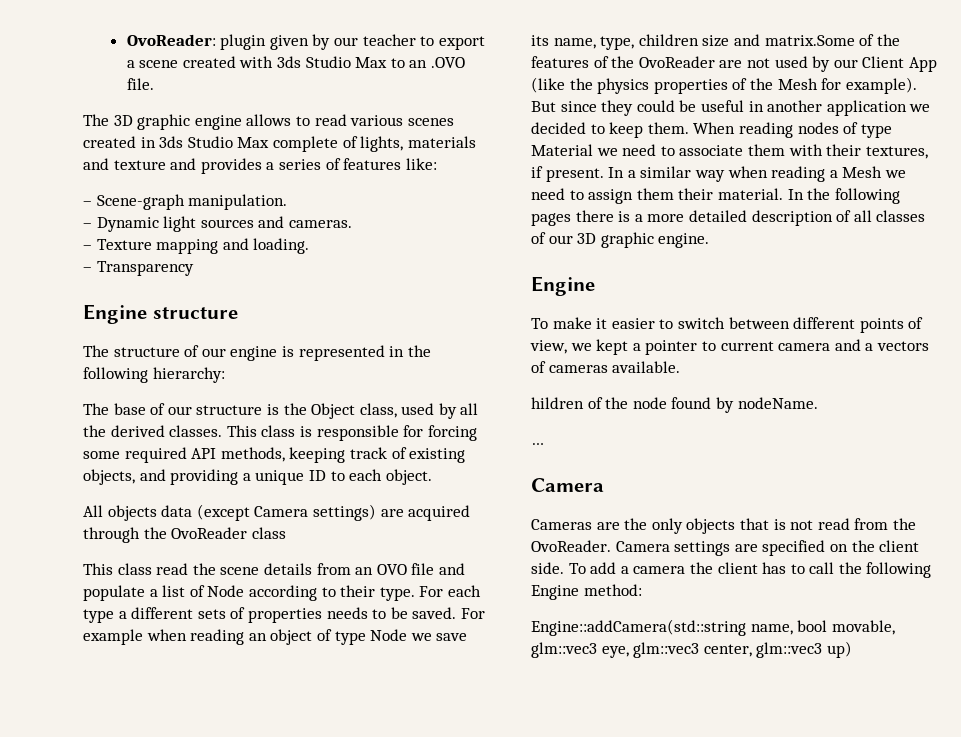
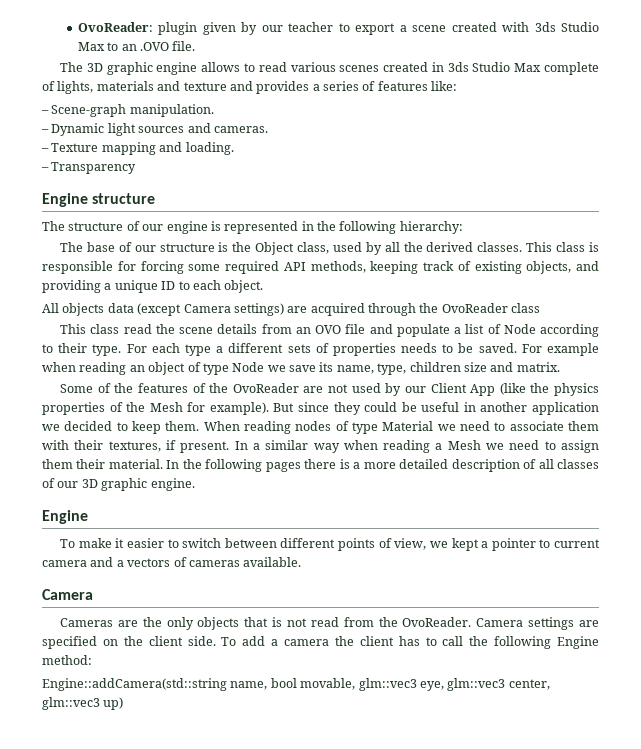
[764,35,855,46] matrix.Some -> [516,362,560,372] [60,384,94,393] matrix. // Some
[531,397,818,413] [531,443,544,445] // hildren of the node found by nodeName. // … -> (302, 562) none

